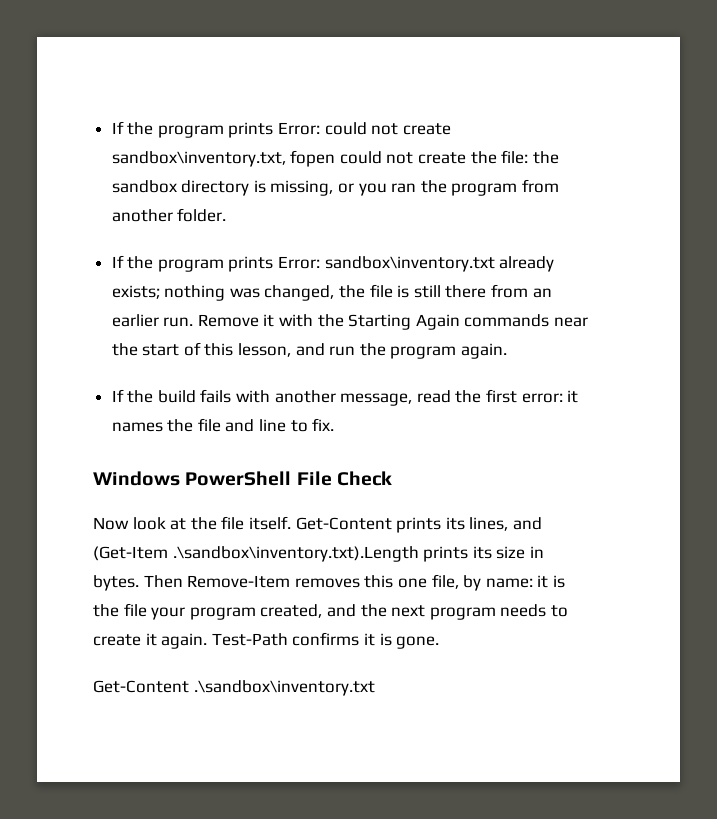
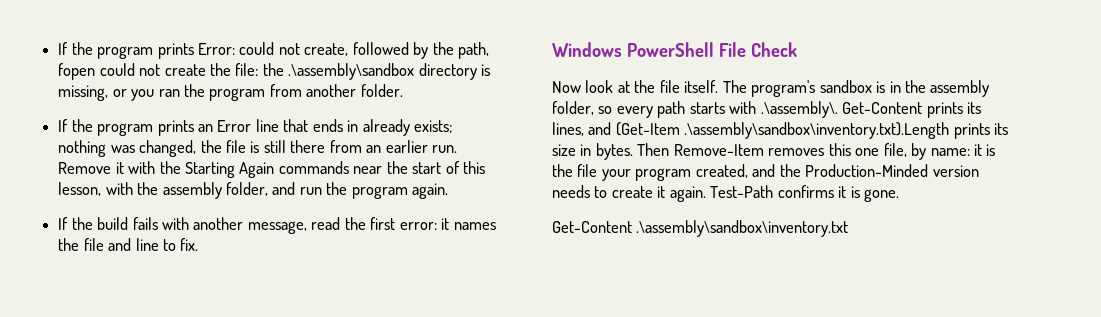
[402,123,451,135] [111,151,286,167] create sandbox\inventory.txt, -> [304,42,490,59] create, followed by the path,
[111,180,177,193] sandbox -> [288,63,415,80] .\assembly\sandbox
[278,256,495,272] Error: sandbox\inventory.txt -> [197,119,359,132] an Error line that ends in
(292, 350) none -> [105,182,268,199] with the assembly folder,
(291, 523) none -> [722,80,990,97] [552,101,838,118] The program's sandbox is in the assembly folder, so every path starts with .\assembly\.
[172,546,419,562] .\sandbox\inventory.txt).Length -> [684,122,950,139] .\assembly\sandbox\inventory.txt).Length
[391,605,496,620] next program -> [805,164,979,177] Production-Minded version
[193,680,375,696] .\sandbox\inventory.txt -> [636,220,849,237] .\assembly\sandbox\inventory.txt

